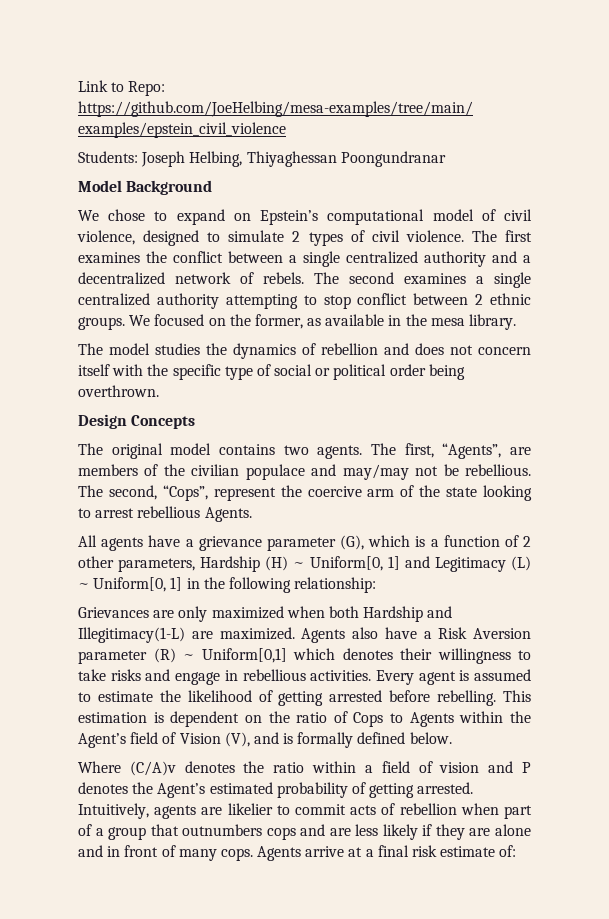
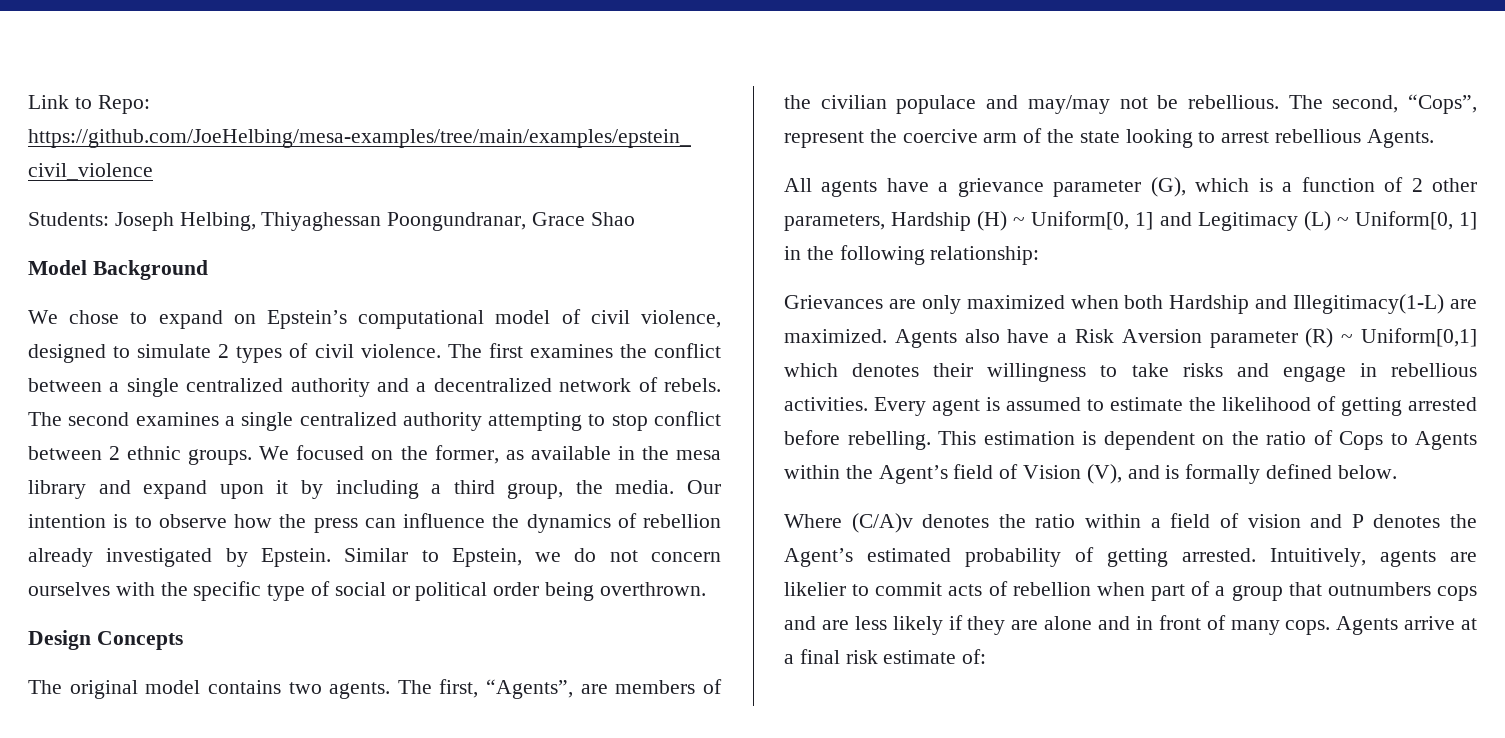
[340,151,446,167] Poongundranar -> [387,212,635,231] Poongundranar, Grace Shao
[469,314,517,330] [78,343,444,359] library. // The model studies the dynamics of rebellion and does -> [28,480,722,499] [28,513,721,533] [28,548,597,567] library and expand upon it by including a third group, the media. Our intention is to observe how the press can influence the dynamics of rebellion already investigated by Epstein. Similar to Epstein, we do
[78,364,110,376] itself -> [28,582,110,596] ourselves

